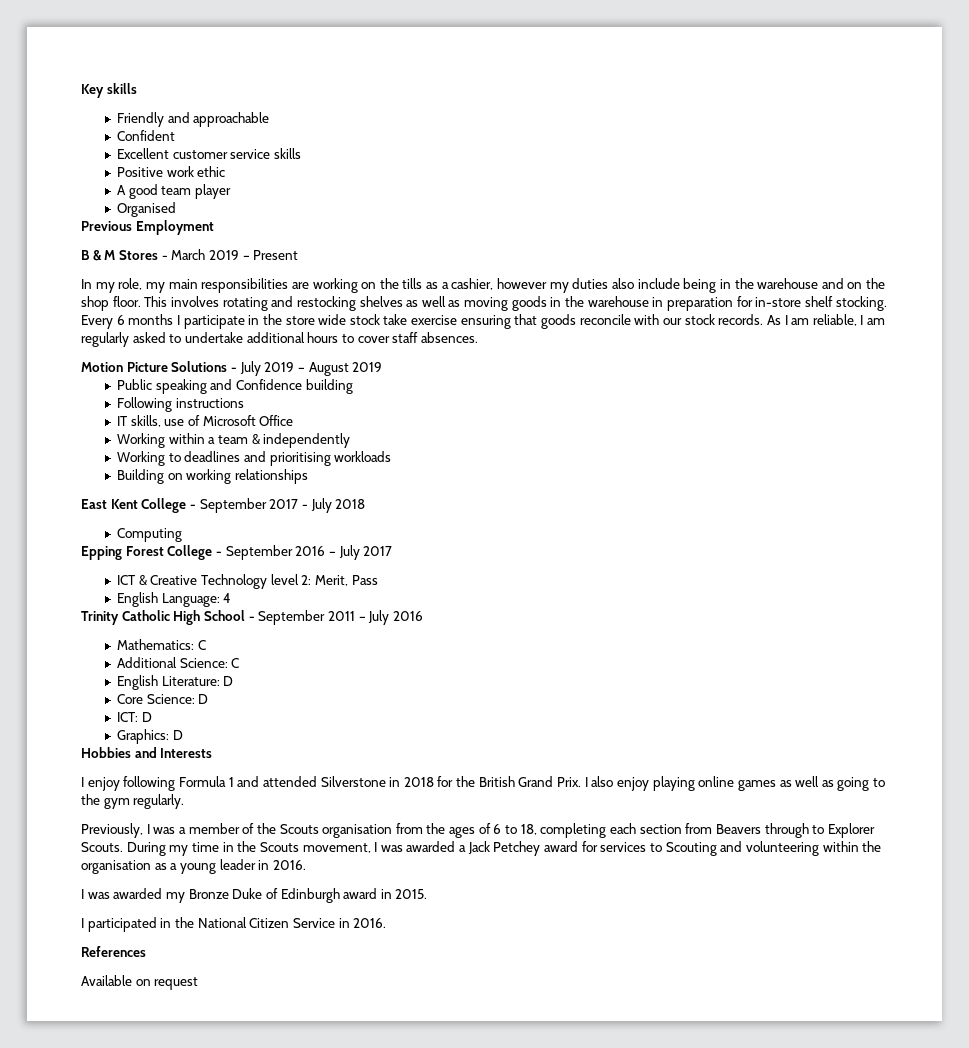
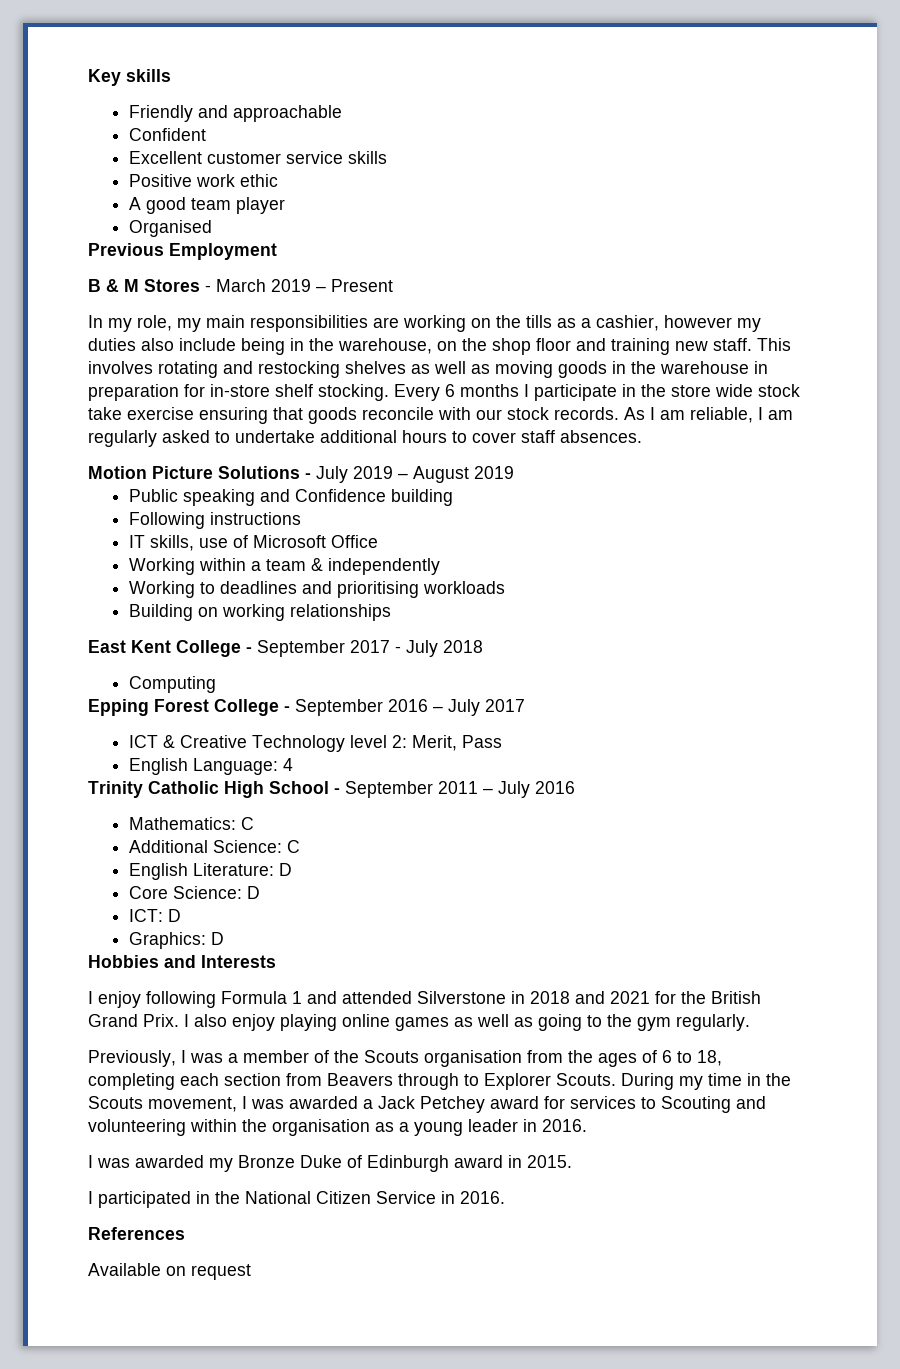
[757,278,844,289] warehouse and -> [338,338,432,354] warehouse,
[112,296,141,307] floor. -> [536,338,752,355] floor and training new staff.
(434, 782) none -> [575,991,650,1004] and 2021

